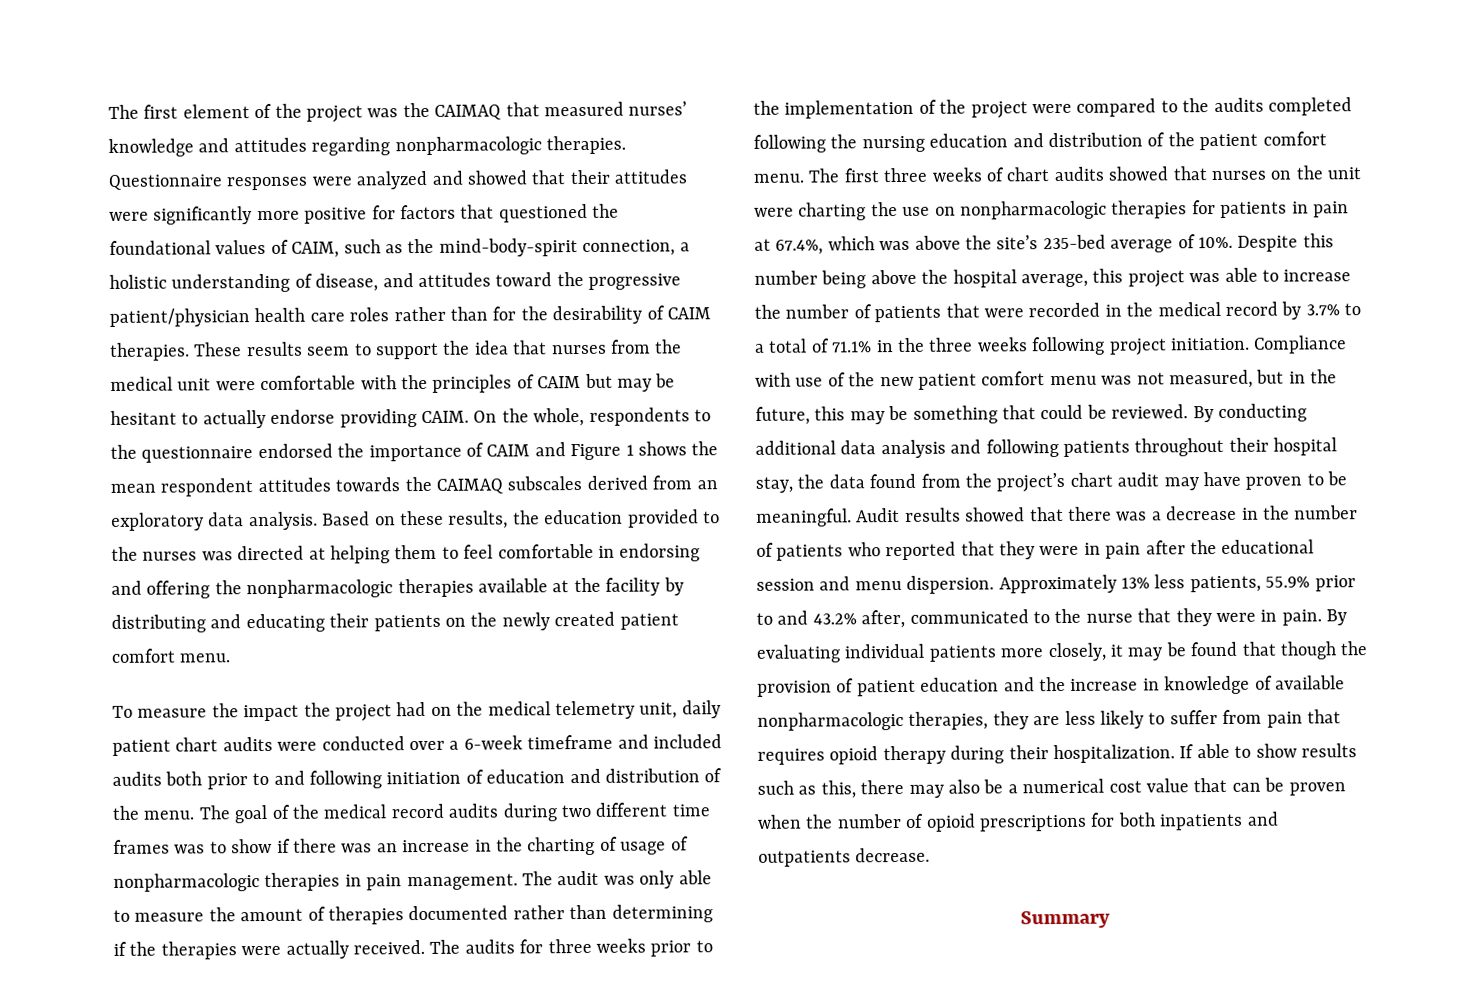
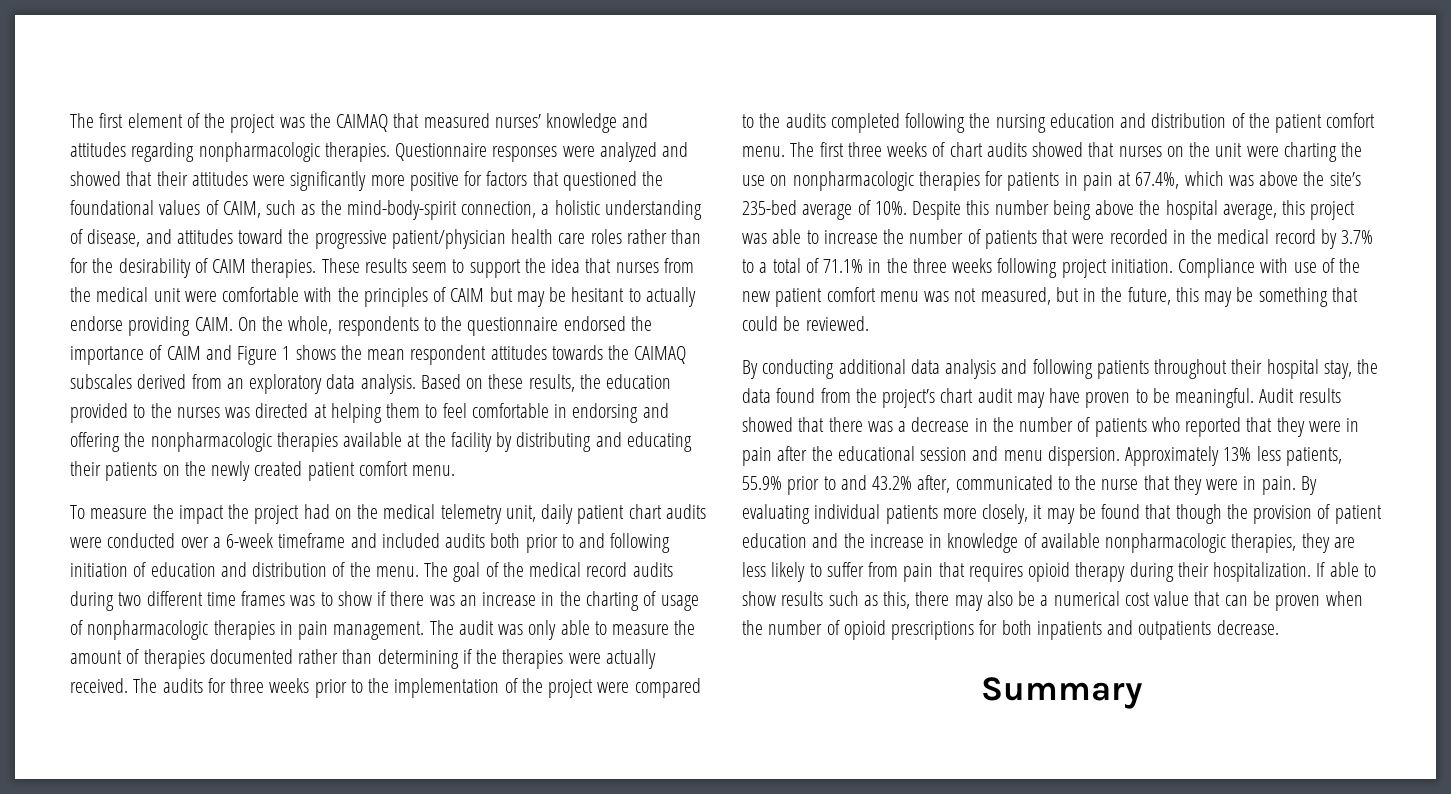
(1189, 411) none -> (869, 323) //

